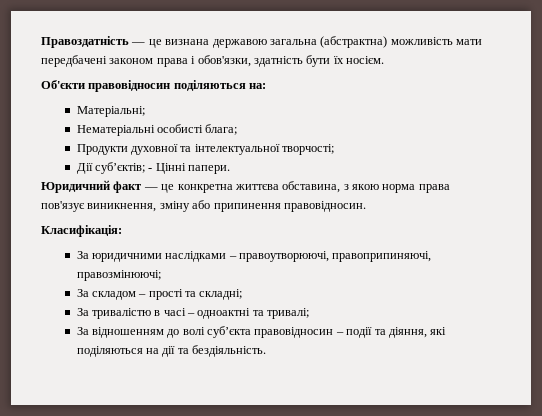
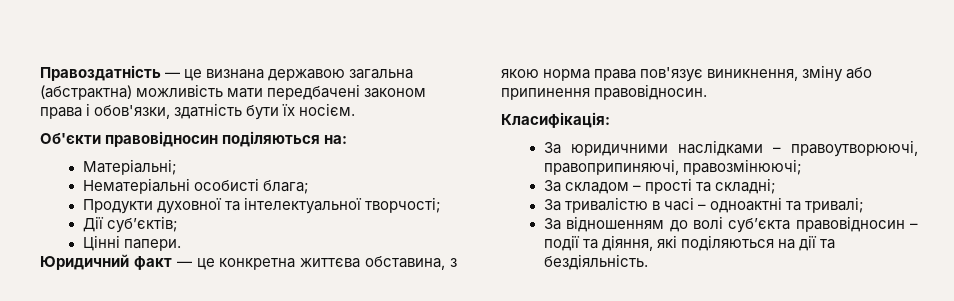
[148,168,153,171] - -> (179, 224) //

